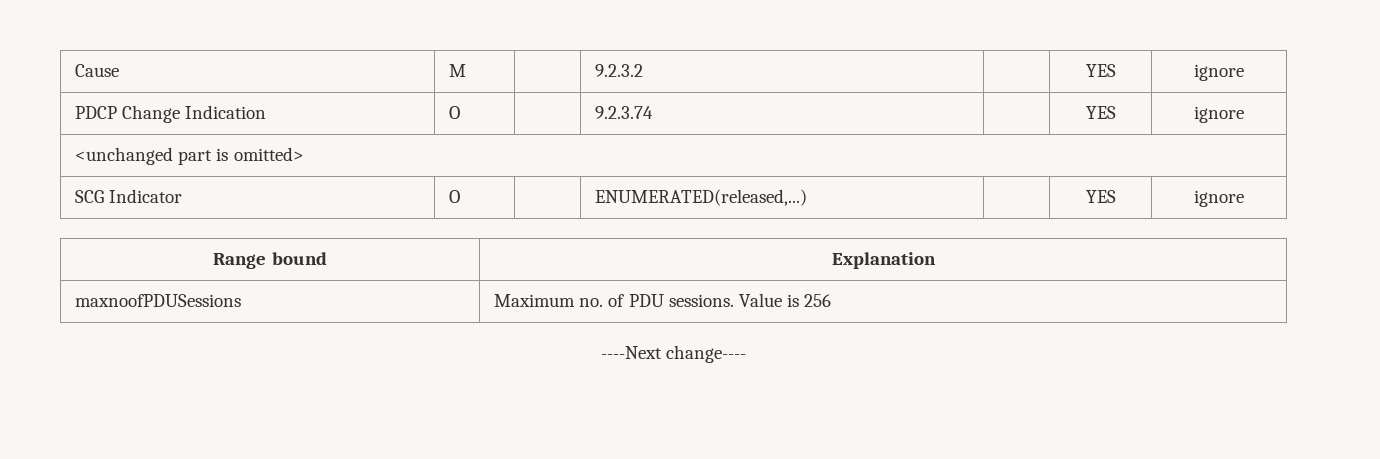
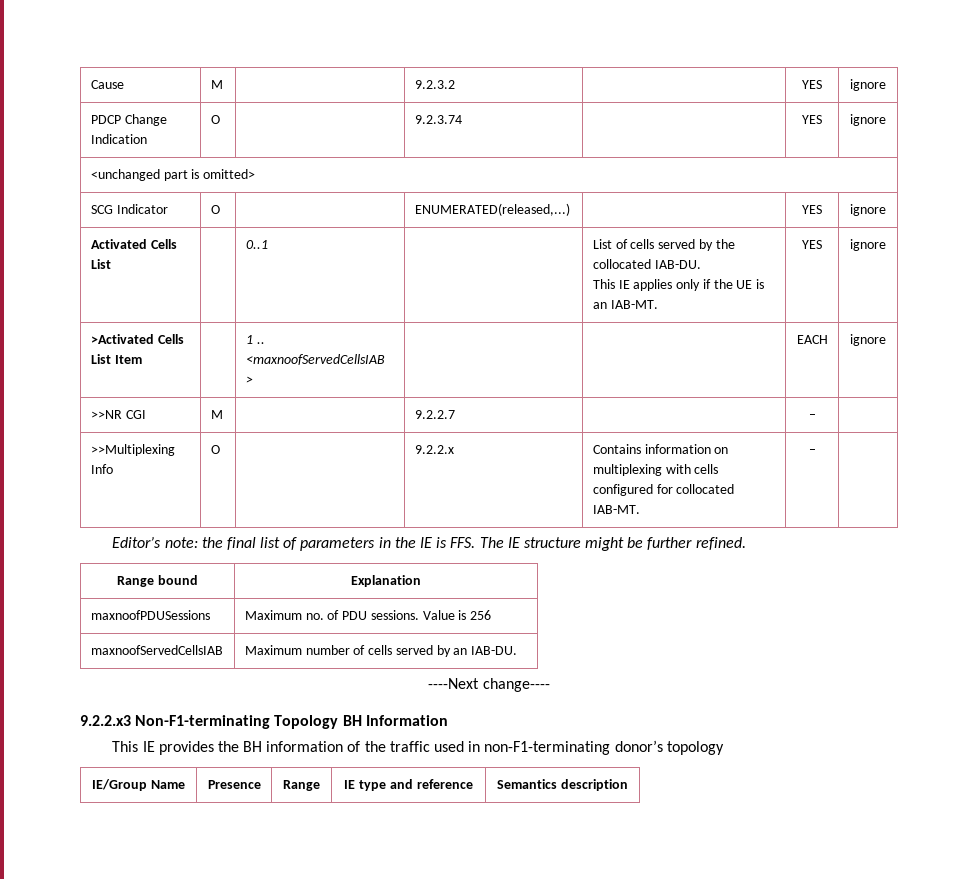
(1244, 198) none -> [90,239,177,249] [90,259,111,269] [245,240,268,249] [592,239,735,251] [592,259,701,269] [592,279,765,291] [592,300,658,309] [802,240,822,249] [850,239,886,251] [90,334,184,344] [90,354,142,364] [245,335,265,344] [245,354,385,365] [245,376,253,384] [796,335,828,344] [850,334,886,346] [90,410,146,419] [210,410,223,419] [414,410,455,419] [808,414,816,419] [90,444,175,456] [90,464,113,474] [210,445,220,454] [414,445,454,454] [592,444,729,454] [592,464,719,476] [592,484,735,496] [592,505,640,514] [808,449,816,454] [112,536,746,551] // Activated Cells List | | 0..1 | | List of cells served by the collocated IAB-DU. // This IE applies only if the UE is an IAB-MT. | YES | ignore // >Activated Cells List Item | | 1 .. <maxnoofServedCellsIAB > | | | EACH | ignore // >>NR CGI | M | | 9.2.2.7 | | – | // >>Multiplexing Info | O | | 9.2.2.x | Contains information on multiplexing with cells configured for collocated IAB-MT. | – | // Editor’s note: the final list of parameters in the IE is FFS. The IE structure might be further refined.
[600,345,747,363] // ----Next change---- -> [90,645,223,655] [244,645,518,657] [428,678,550,692] [80,715,448,729] [112,740,724,755] [92,779,185,791] [207,780,261,789] [283,780,320,791] [344,779,473,791] [497,779,628,791] // maxnoofServedCellsIAB | Maximum number of cells served by an IAB-DU. // ----Next change---- // 9.2.2.x3 Non-F1-terminating Topology BH Information // This IE provides the BH information of the traffic used in non-F1-terminating donor’s topology // IE/Group Name | Presence | Range | IE type and reference | Semantics description

